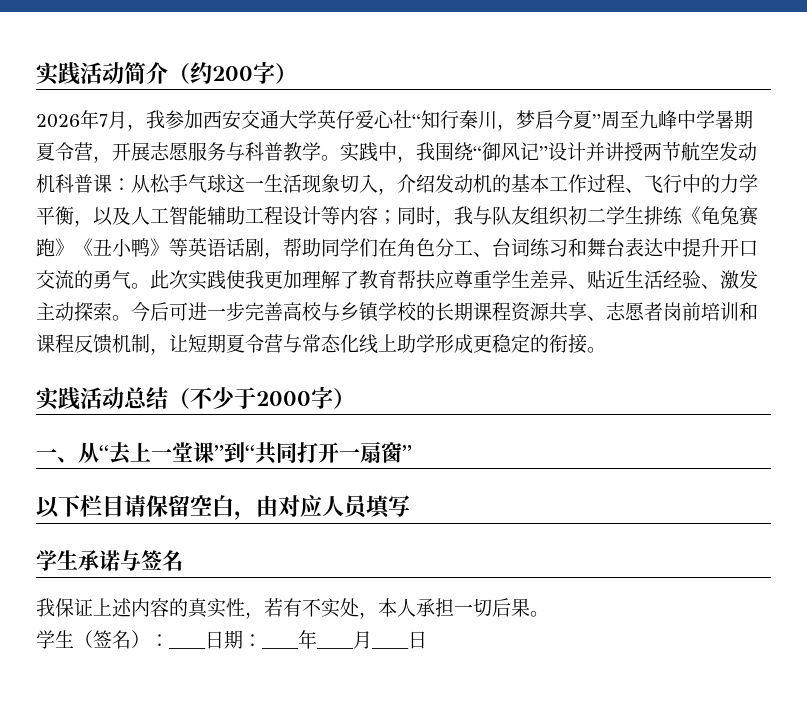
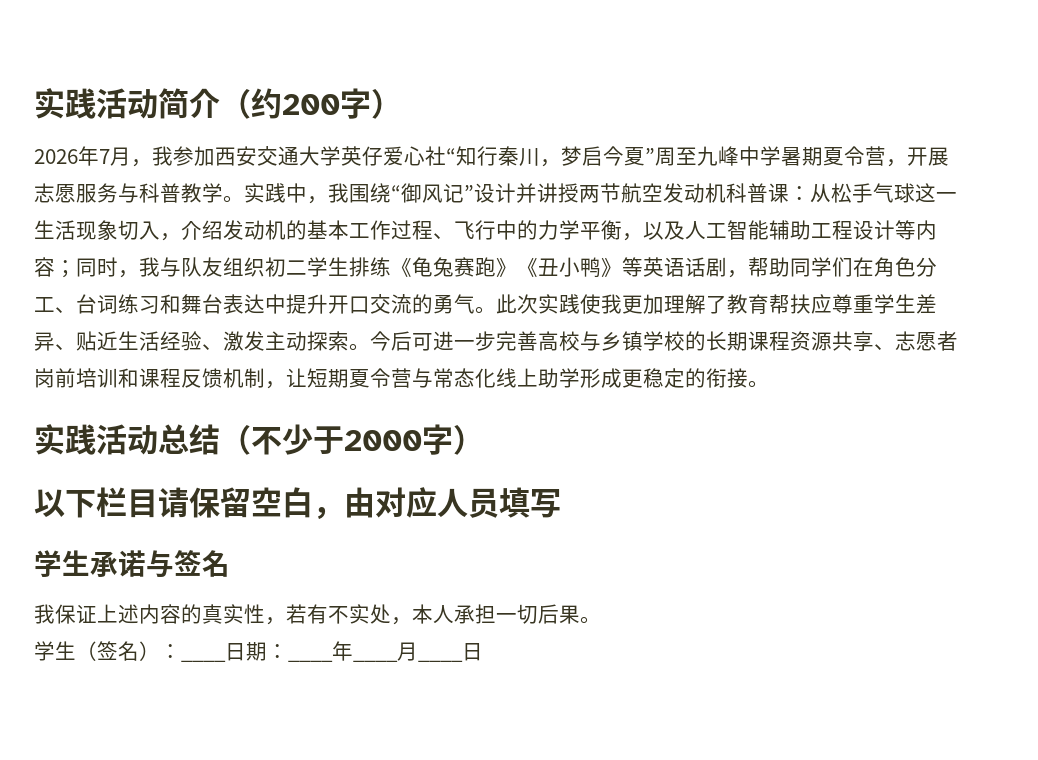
[36,441,412,465] // 一、从“去上一堂课”到“共同打开一扇窗” -> (484, 440) none

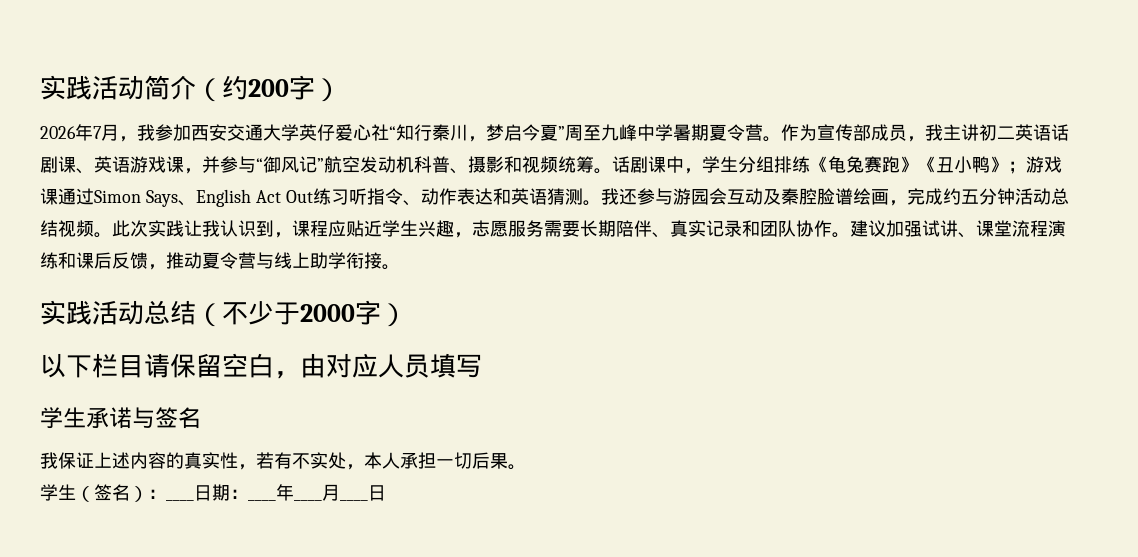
[886,147,949,167] [34,183,957,204] [34,220,937,241] [34,257,349,278] ，开展志愿服务与科普教学。实践中，我围绕“御风记”设计并讲授两节航空发动机科普课：从松手气球这一生活现象切入，介绍发动机的基本工作过程、飞行中的力学平衡，以及人工智能辅助工程设计等内容；同时，我与队友组织初二学生 -> [763,124,1069,142] [40,156,774,174] 。作为宣传部成员，我主讲初二英语话剧课、英语游戏课，并参与“御风记”航空发动机科普、摄影和视频统筹。话剧课中，学生分组
[622,257,937,278] [34,294,937,314] [34,331,958,352] [34,368,349,389] 等英语话剧，帮助同学们在角色分工、台词练习和舞台表达中提升开口交流的勇气。此次实践使我更加理解了教育帮扶应尊重学生差异、贴近生活经验、激发主动探索。今后可进一步完善高校与乡镇学校的长期课程资源共享、志愿者岗前培训和课程反馈机制，让短期 -> [1008,156,1062,174] [40,188,1069,207] [40,220,1066,238] [40,252,202,270] ；游戏课通过Simon Says、English Act Out练习听指令、动作表达和英语猜测。我还参与游园会互动及秦腔脸谱绘画，完成约五分钟活动总结视频。此次实践让我认识到，课程应贴近学生兴趣，志愿服务需要长期陪伴、真实记录和团队协作。建议加强试讲、课堂流程演练和课后反馈，推动
[433,368,496,388] 常态化 -> (274, 260) none
[580,368,706,388] 形成更稳定的 -> (346, 260) none

